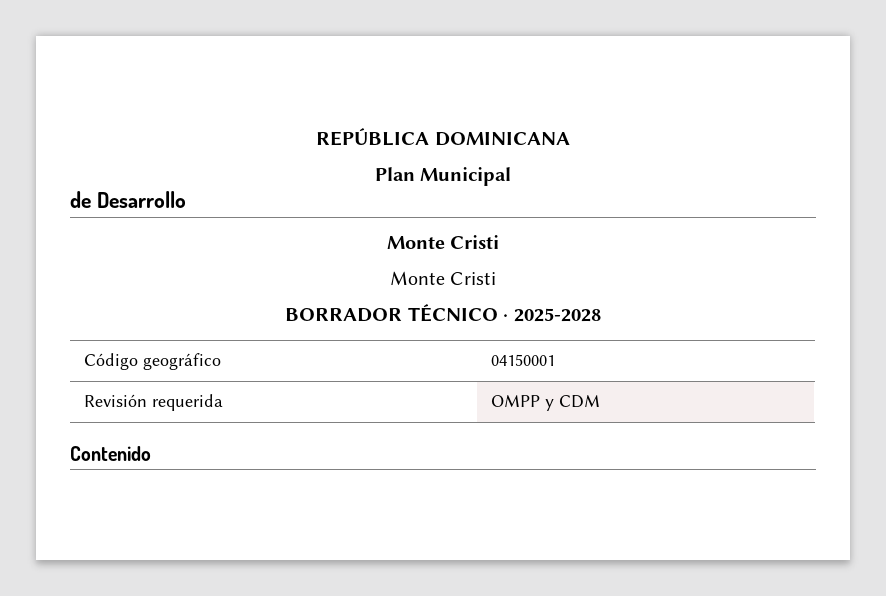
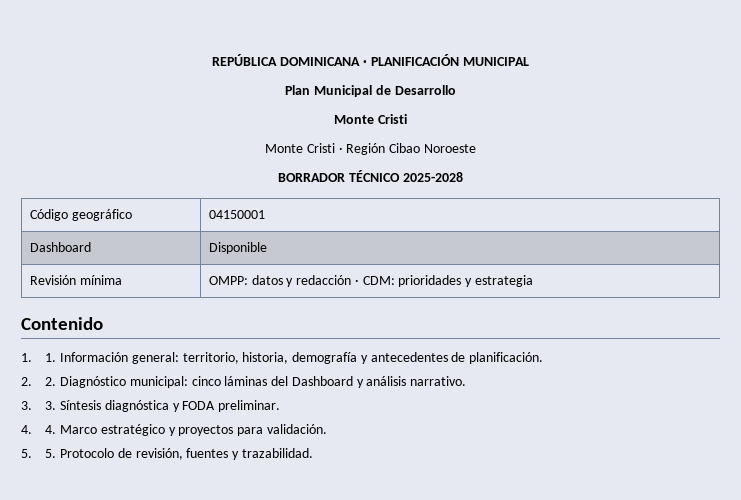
(570, 139) none -> [362,54,529,66] · PLANIFICACIÓN MUNICIPAL
(512, 176) // -> (373, 91) none
(497, 278) none -> [338,143,476,155] · Región Cibao Noroeste
[503,314,509,321] · -> (400, 176) none
(555, 360) none -> [29,242,91,252] [208,242,267,254] // Dashboard | Disponible
[151,394,223,411] [490,395,600,411] [70,446,151,461] requerida | OMPP y CDM // Contenido -> [79,275,122,285] [208,275,533,287] [21,317,103,330] [21,352,544,364] [21,376,467,388] [21,400,281,412] [21,424,327,436] [21,448,313,460] mínima | OMPP: datos y redacción · CDM: prioridades y estrategia // Contenido // 1. 1. Información general: territorio, historia, demografía y antecedentes de planificación. // 2. 2. Diagnóstico municipal: cinco láminas del Dashboard y análisis narrativo. // 3. 3. Síntesis diagnóstica y FODA preliminar. // 4. 4. Marco estratégico y proyectos para validación. // 5. 5. Protocolo de revisión, fuentes y trazabilidad.

